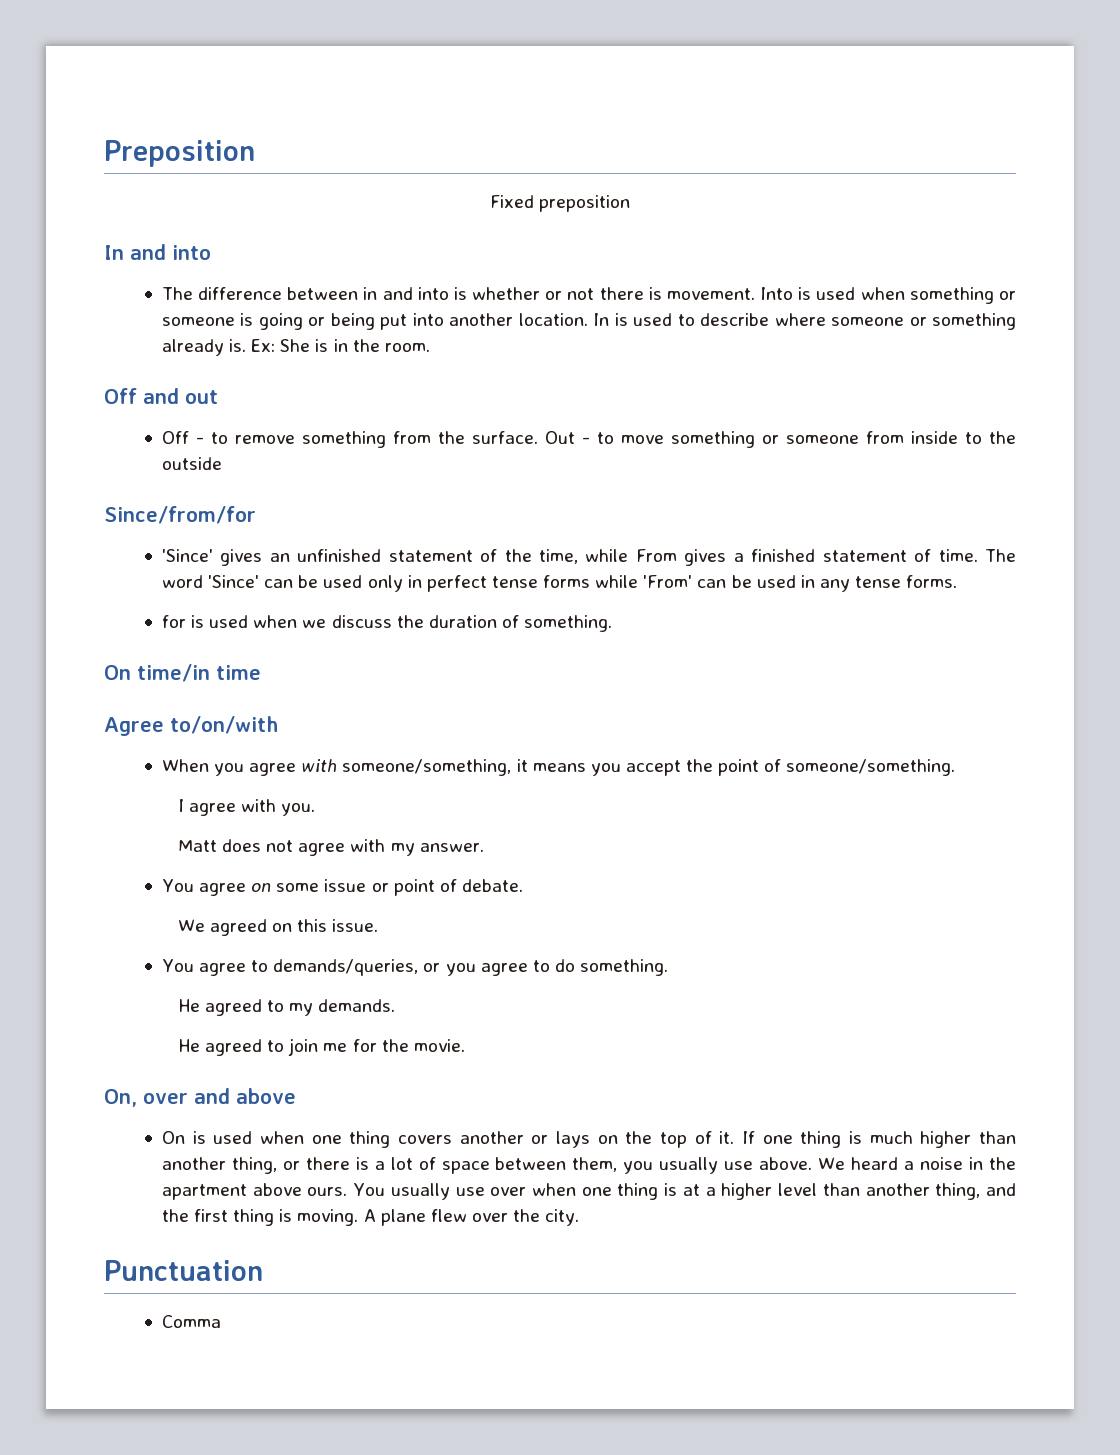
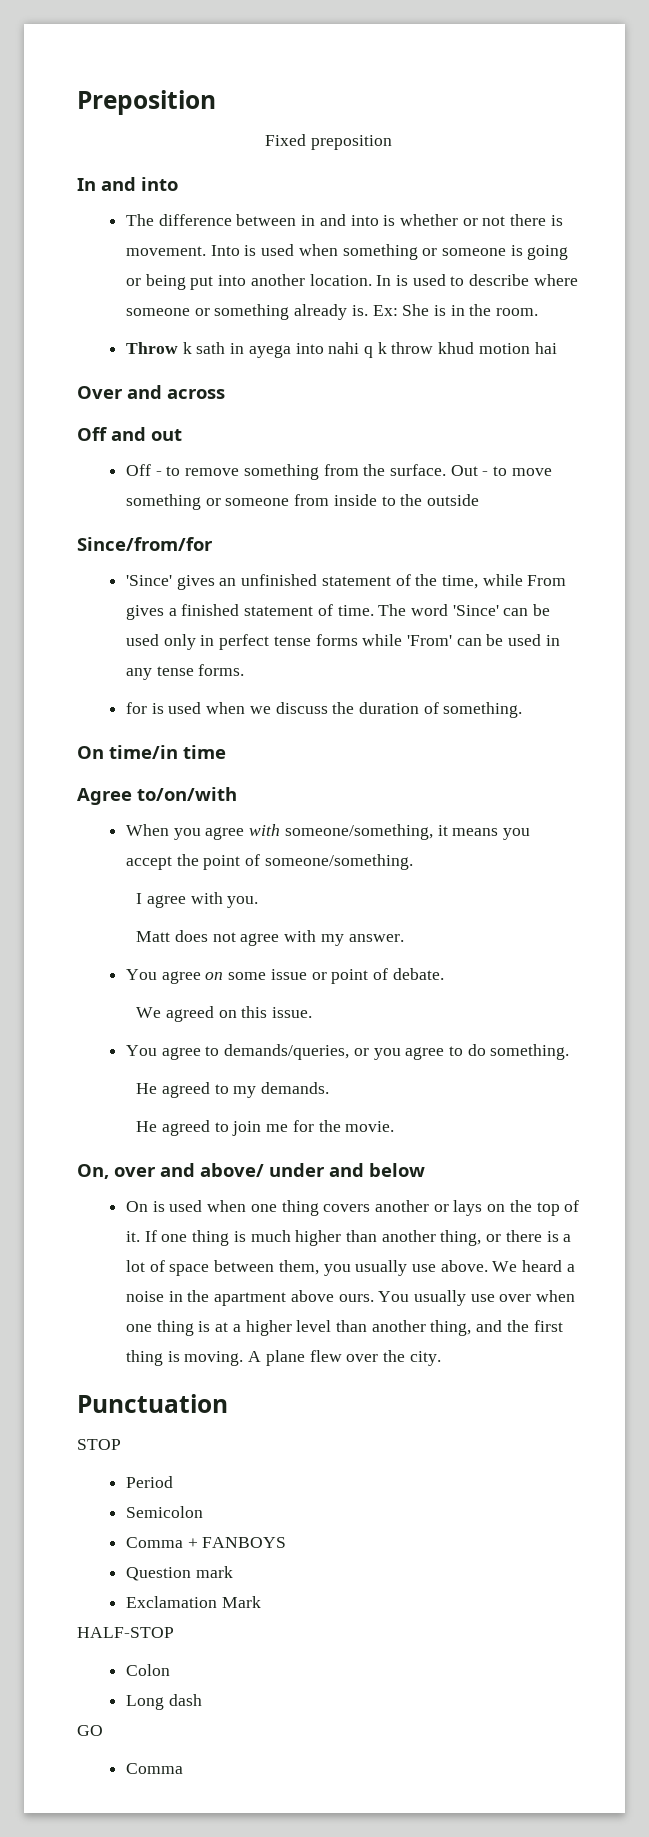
(430, 347) none -> [125,342,557,358] [77,385,225,399] // Throw k sath in ayega into nahi q k throw khud motion hai // Over and across
[236,1088,296,1104] above -> [200,1163,425,1177] above/ under and below
(263, 1270) none -> [77,1439,121,1450] [125,1476,173,1488] [125,1506,203,1518] [125,1537,287,1548] [125,1566,233,1581] [125,1596,261,1608] [77,1627,174,1638] [125,1664,170,1676] [125,1694,202,1710] [77,1725,103,1736] // STOP // Period // Semicolon // Comma + FANBOYS // Question mark // Exclamation Mark // HALF-STOP // Colon // Long dash // GO

